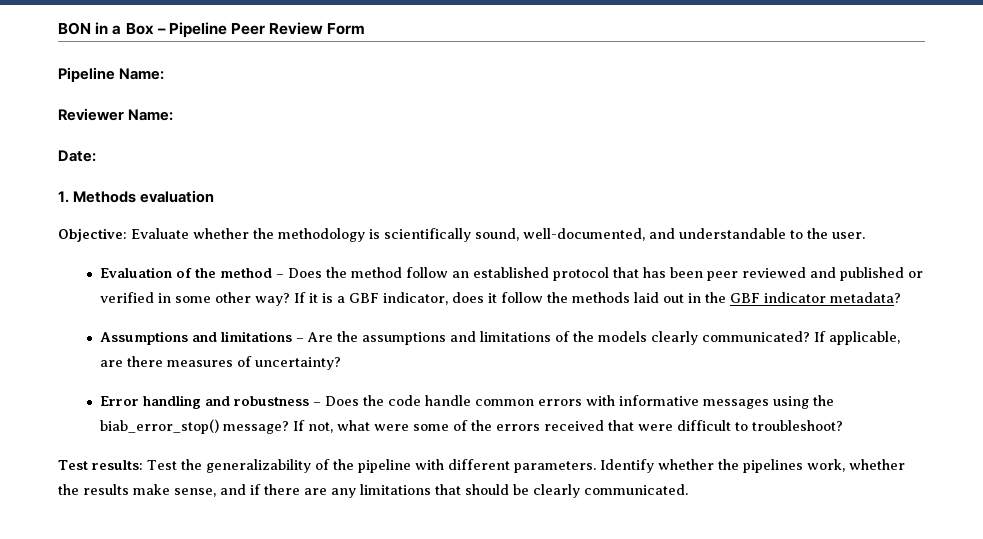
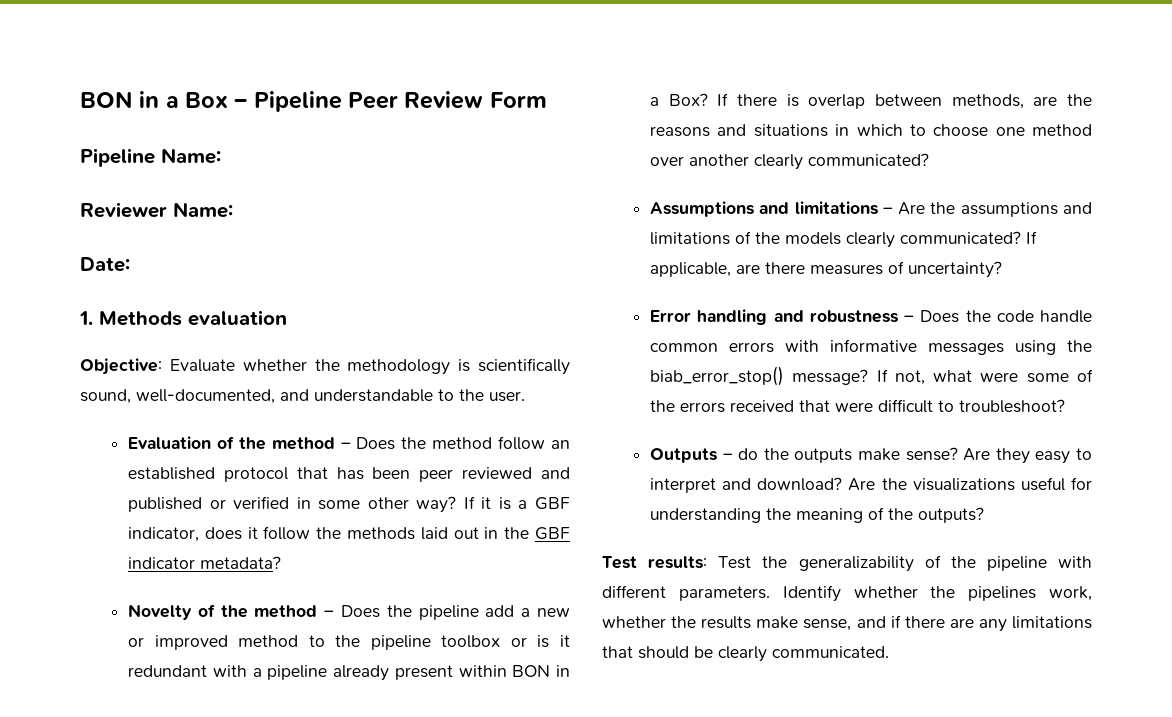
(901, 297) none -> [128,604,570,620] [128,635,570,650] [128,665,571,681] [650,93,1092,109] [650,124,1092,137] [650,153,930,170] // Novelty of the method – Does the pipeline add a new or improved method to the pipeline toolbox or is it redundant with a pipeline already present within BON in a Box? If there is overlap between methods, are the reasons and situations in which to choose one method over another clearly communicated?
(843, 425) none -> [650,447,1092,464] [650,477,1092,493] [650,507,985,523] // Outputs – do the outputs make sense? Are they easy to interpret and download? Are the visualizations useful for understanding the meaning of the outputs?

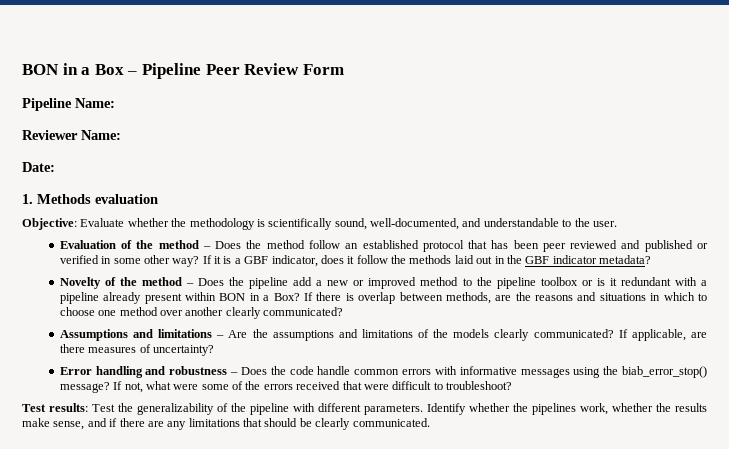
[650,447,1092,464] [650,477,1092,493] [650,507,985,523] // Outputs – do the outputs make sense? Are they easy to interpret and download? Are the visualizations useful for understanding the meaning of the outputs? -> (513, 385) none

